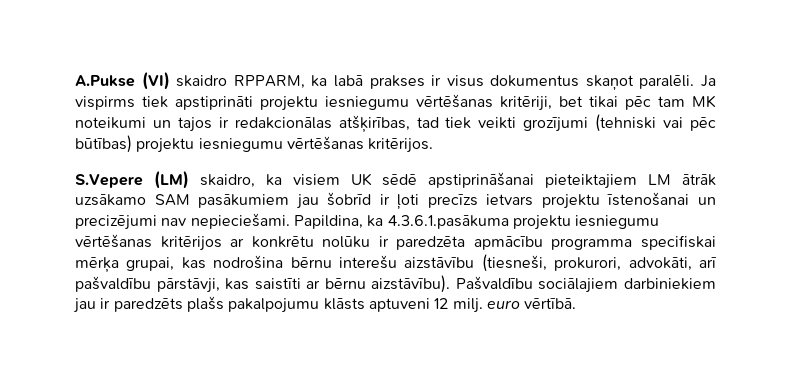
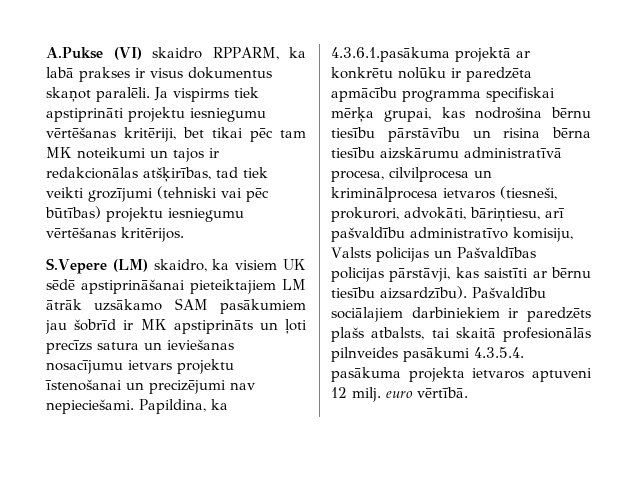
[397,194,478,210] ļoti precīzs -> [140,319,307,334] [46,339,234,354] [46,360,123,374] MK apstiprināts un ļoti precīzs satura un ieviešanas nosacījumu
[512,215,660,230] [75,234,222,251] projektu iesniegumu vērtēšanas kritērijos -> [455,47,511,62] projektā
[339,255,475,269] interešu aizstāvību -> [331,127,591,142] [331,147,562,159] [331,167,492,182] [331,187,495,202] tiesību pārstāvību un risina bērna tiesību aizskārumu administratīvā procesa, cilvilprocesa un kriminālprocesa ietvaros
(692, 264) none -> [470,207,540,222] bāriņtiesu,
(151, 284) none -> [410,227,573,242] [331,247,536,262] [331,267,384,282] administratīvo komisiju, Valsts policijas un Pašvaldības policijas
[371,275,451,293] aizstāvību). -> [331,286,467,299] tiesību aizsardzību).
[73,298,96,313] jau -> (500, 312) none
[228,298,365,313] pakalpojumu klāsts -> [371,327,591,342] [331,347,524,362] [331,367,525,382] atbalsts, tai skaitā profesionālās pilnveides pasākumi 4.3.5.4. pasākuma projekta ietvaros

